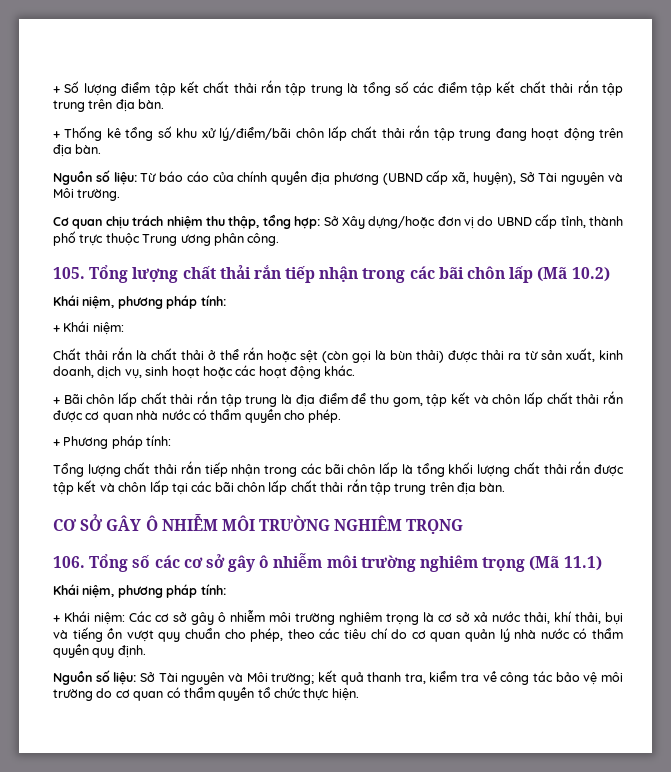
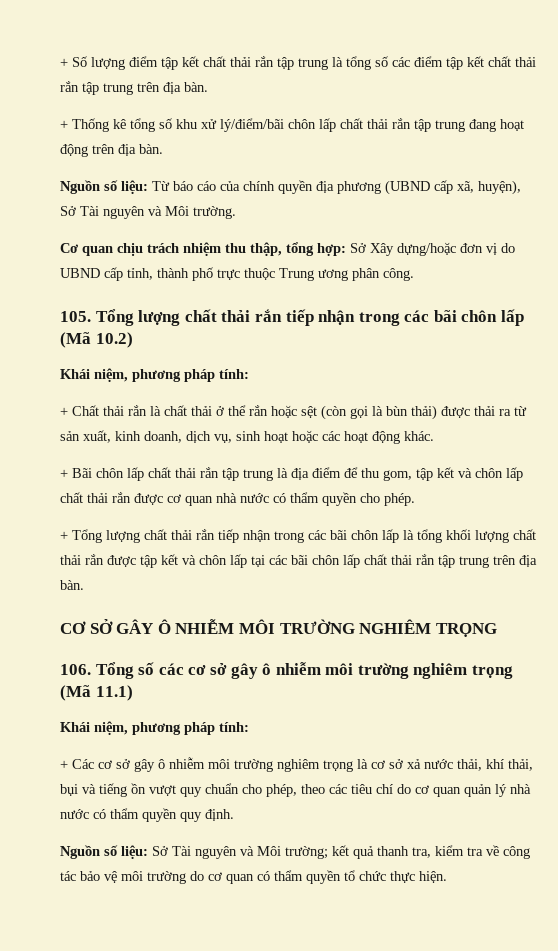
[63,321,124,335] Khái niệm: // -> (68, 411) none
[63,435,172,449] Phương pháp tính: // -> (68, 535) none
[64,611,125,625] Khái niệm: -> (68, 764) none

